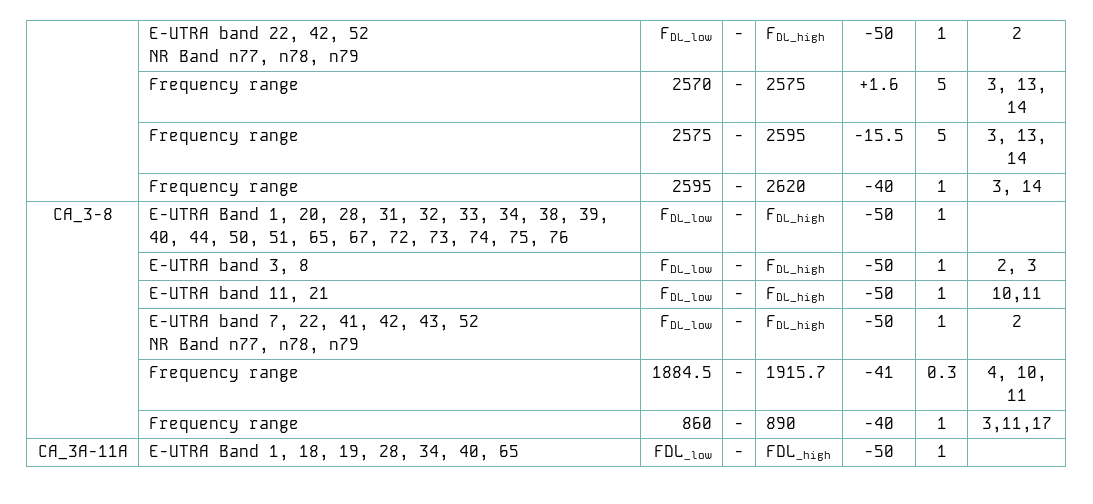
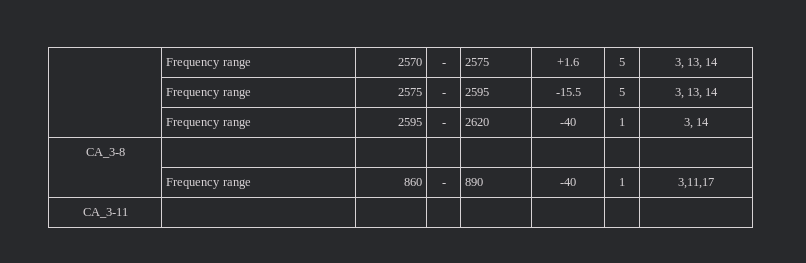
[148,26,369,43] [148,49,359,66] [660,27,713,42] [734,32,744,39] [765,27,825,43] [864,27,894,39] [936,27,947,39] [1011,27,1022,39] | E-UTRA band 22, 42, 52 // NR Band n77, n78, n79 | FDL_low | - | FDL_high | -50 | 1 | 2 // -> (166, 63) none
[148,207,609,224] [148,231,569,247] [660,208,713,223] [734,213,744,220] [765,208,825,224] [864,208,894,220] [936,208,947,220] [148,258,309,275] [660,259,713,274] [734,264,744,271] [765,259,825,275] [864,259,894,271] [936,259,947,271] [996,259,1037,275] [148,286,329,303] [660,287,713,302] [734,292,744,299] [765,287,825,303] [864,287,894,299] [936,287,947,299] [991,287,1042,303] [148,314,479,331] [148,337,359,354] [660,315,713,330] [734,320,744,327] [765,315,825,331] [864,315,894,327] [936,315,947,327] [1011,315,1022,327] [148,366,299,382] [652,366,713,378] [734,371,744,378] [765,366,826,378] [864,366,894,378] [926,366,957,378] [986,366,1047,382] [1006,389,1027,401] E-UTRA Band 1, 20, 28, 31, 32, 33, 34, 38, 39, 40, 44, 50, 51, 65, 67, 72, 73, 74, 75, 76 | FDL_low | - | FDL_high | -50 | 1 | // | E-UTRA band 3, 8 | FDL_low | - | FDL_high | -50 | 1 | 2, 3 // | E-UTRA band 11, 21 | FDL_low | - | FDL_high | -50 | 1 | 10,11 // | E-UTRA band 7, 22, 41, 42, 43, 52 // NR Band n77, n78, n79 | FDL_low | - | FDL_high | -50 | 1 | 2 // | Frequency range | 1884.5 | - | 1915.7 | -41 | 0.3 | 4, 10, 11 -> (125, 153) | | | | | |
[37,445,128,460] [148,444,519,461] [654,445,713,460] [734,450,744,457] [765,445,831,461] [864,445,894,457] [936,445,947,457] CA_3A-11A | E-UTRA Band 1, 18, 19, 28, 34, 40, 65 | FDL_low | - | FDL_high | -50 | 1 -> [82,208,128,218] CA_3-11 | | | | | |

